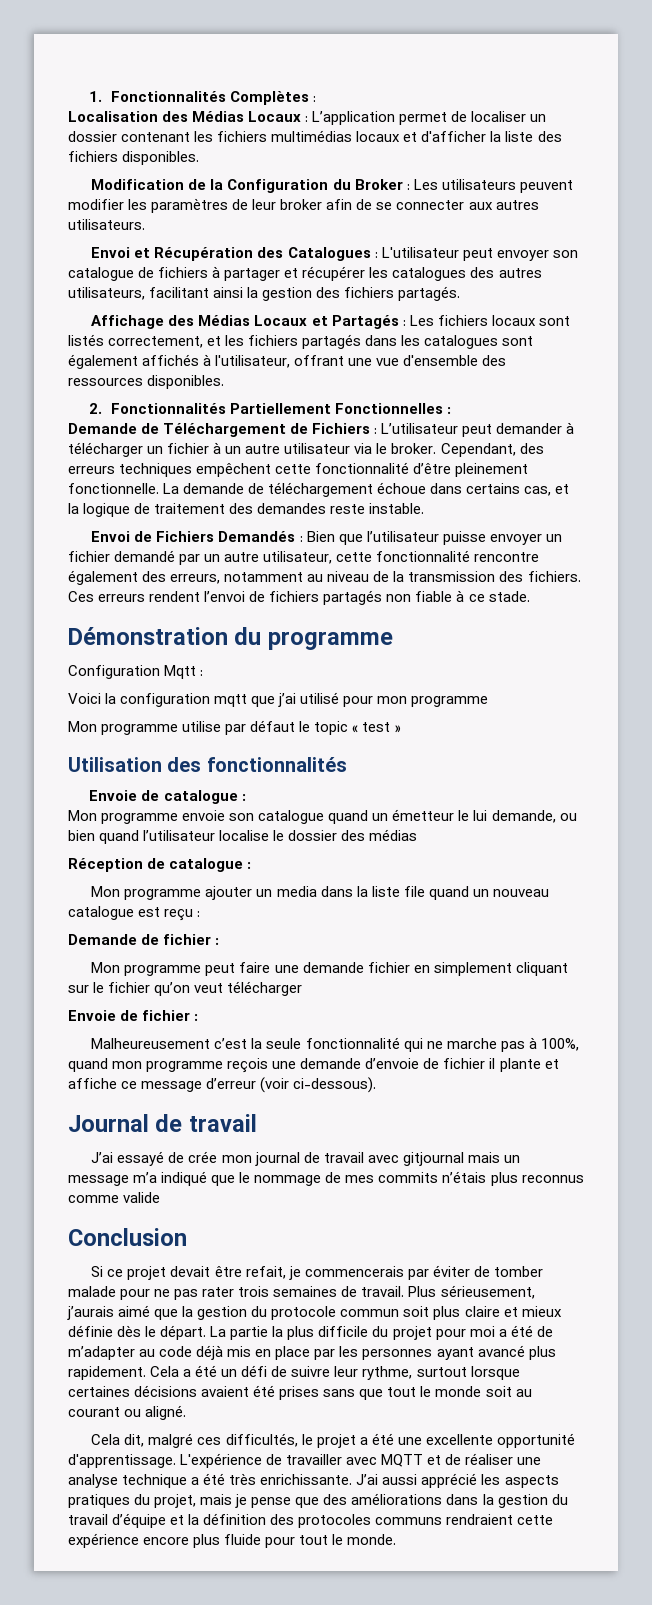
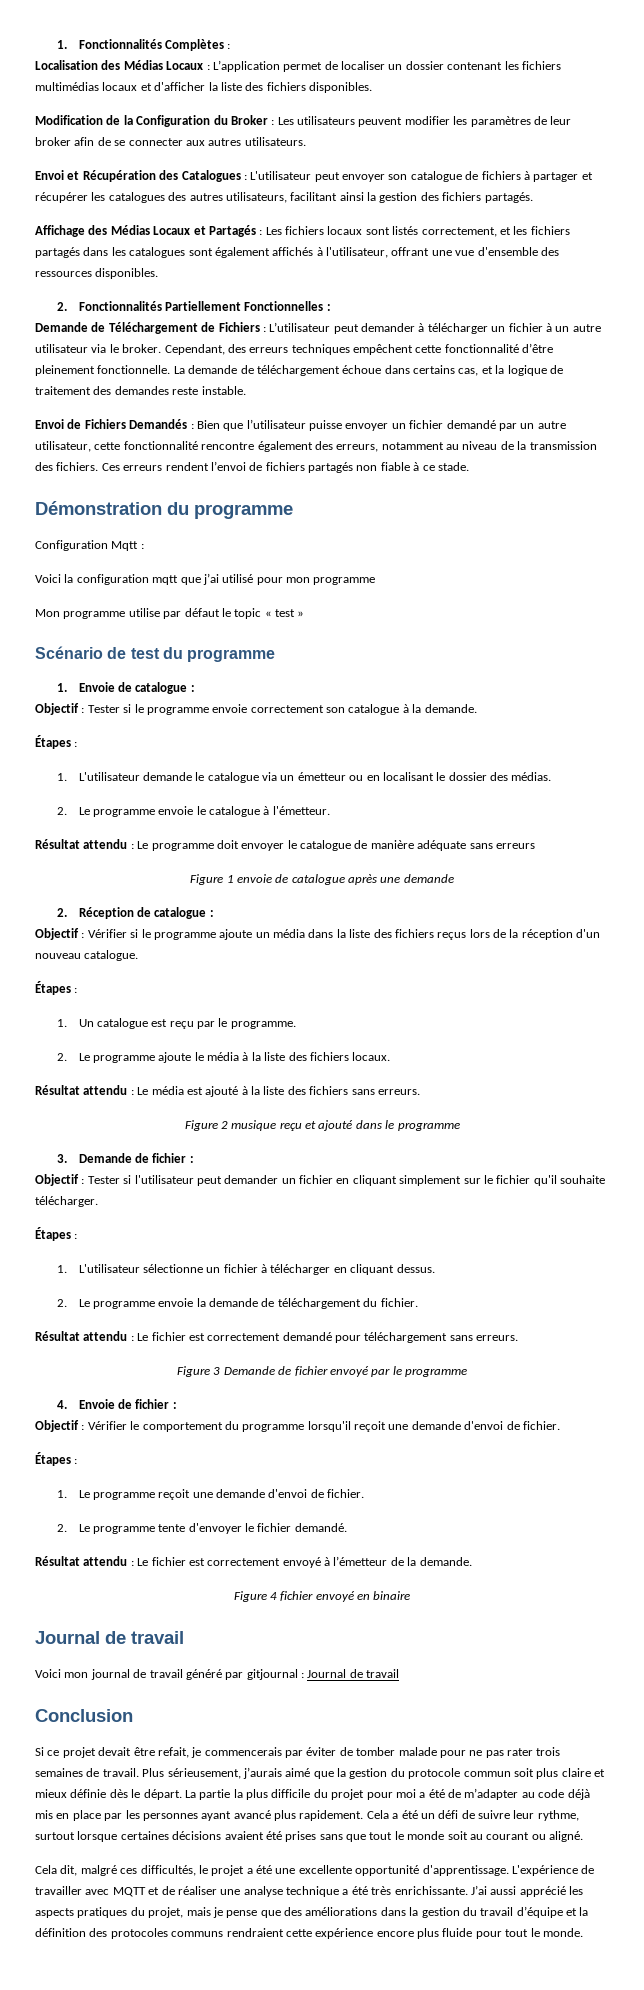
[68,757,347,772] Utilisation des fonctionnalités // -> [35,646,276,662] [56,683,67,692] Scénario de test du programme // 1.
[68,809,577,824] [68,829,418,844] [68,858,252,872] [91,886,549,900] [68,906,201,921] [68,934,220,945] [91,962,568,976] [68,981,303,996] [68,1010,199,1021] [91,1037,579,1052] [68,1058,559,1073] [68,1077,377,1093] [68,1114,257,1132] [91,1151,520,1166] [68,1171,584,1186] [68,1192,161,1203] Mon programme envoie son catalogue quand un émetteur le lui demande, ou bien quand l’utilisateur localise le dossier des médias // Réception de catalogue : // Mon programme ajouter un media dans la liste file quand un nouveau catalogue est reçu : // Demande de fichier : // Mon programme peut faire une demande fichier en simplement cliquant sur le fichier qu’on veut télécharger // Envoie de fichier : // Malheureusement c’est la seule fonctionnalité qui ne marche pas à 100%, quand mon programme reçois une demande d’envoie de fichier il plante et affiche ce message d’erreur (voir ci-dessous). // Journal de travail // J’ai essayé de crée mon journal de travail avec gitjournal mais un message m’a indiqué que le nommage de mes commits n’étais plus reconnus comme valide -> [35,703,477,715] [35,735,78,749] [56,772,552,783] [56,806,330,817] [35,839,535,851] [190,874,454,885] [56,907,214,919] [35,928,601,940] [35,950,139,961] [35,981,78,995] [56,1018,296,1029] [56,1052,391,1063] [35,1085,420,1097] [184,1120,460,1131] [56,1153,194,1163] [35,1174,605,1186] [35,1196,98,1207] [35,1227,78,1241] [56,1264,435,1275] [56,1298,418,1309] [35,1331,519,1343] [177,1366,467,1377] [56,1399,177,1409] [35,1420,560,1432] [35,1452,78,1466] [56,1489,365,1500] [56,1523,347,1534] [35,1556,472,1568] [233,1591,411,1602] [35,1631,184,1644] [35,1669,400,1680] Objectif : Tester si le programme envoie correctement son catalogue à la demande. // Étapes : // 1. L'utilisateur demande le catalogue via un émetteur ou en localisant le dossier des médias. // 2. Le programme envoie le catalogue à l'émetteur. // Résultat attendu : Le programme doit envoyer le catalogue de manière adéquate sans erreurs // Figure 1 envoie de catalogue après une demande // 2. Réception de catalogue : // Objectif : Vérifier si le programme ajoute un média dans la liste des fichiers reçus lors de la réception d'un nouveau catalogue. // Étapes : // 1. Un catalogue est reçu par le programme. // 2. Le programme ajoute le média à la liste des fichiers locaux. // Résultat attendu : Le média est ajouté à la liste des fichiers sans erreurs. // Figure 2 musique reçu et ajouté dans le programme // 3. Demande de fichier : // Objectif : Tester si l'utilisateur peut demander un fichier en cliquant simplement sur le fichier qu'il souhaite télécharger. // Étapes : // 1. L'utilisateur sélectionne un fichier à télécharger en cliquant dessus. // 2. Le programme envoie la demande de téléchargement du fichier. // Résultat attendu : Le fichier est correctement demandé pour téléchargement sans erreurs. // Figure 3 Demande de fichier envoyé par le programme // 4. Envoie de fichier : // Objectif : Vérifier le comportement du programme lorsqu'il reçoit une demande d'envoi de fichier. // Étapes : // 1. Le programme reçoit une demande d'envoi de fichier. // 2. Le programme tente d'envoyer le fichier demandé. // Résultat attendu : Le fichier est correctement envoyé à l’émetteur de la demande. // Figure 4 fichier envoyé en binaire // Journal de travail // Voici mon journal de travail généré par gitjournal : Journal de travail

